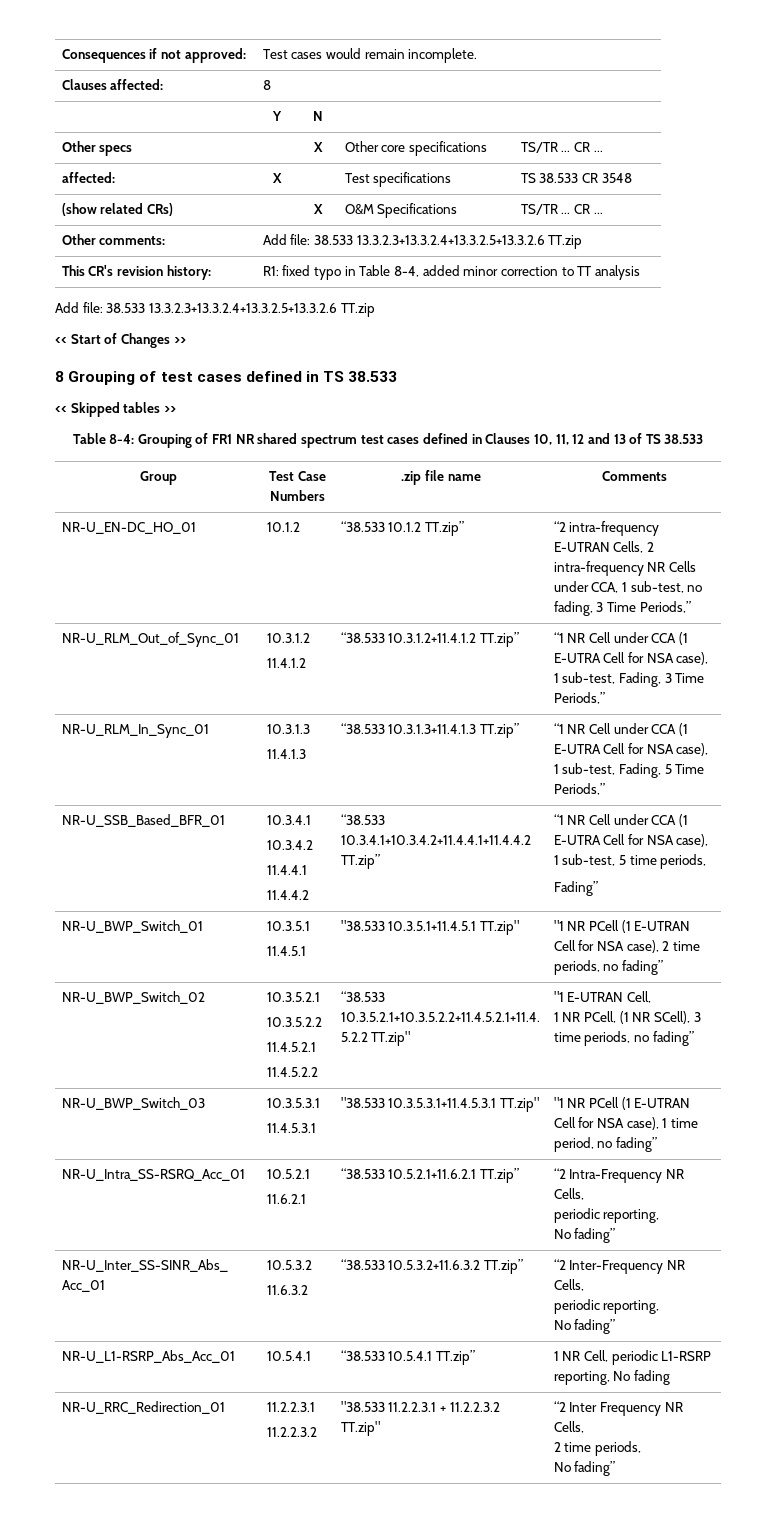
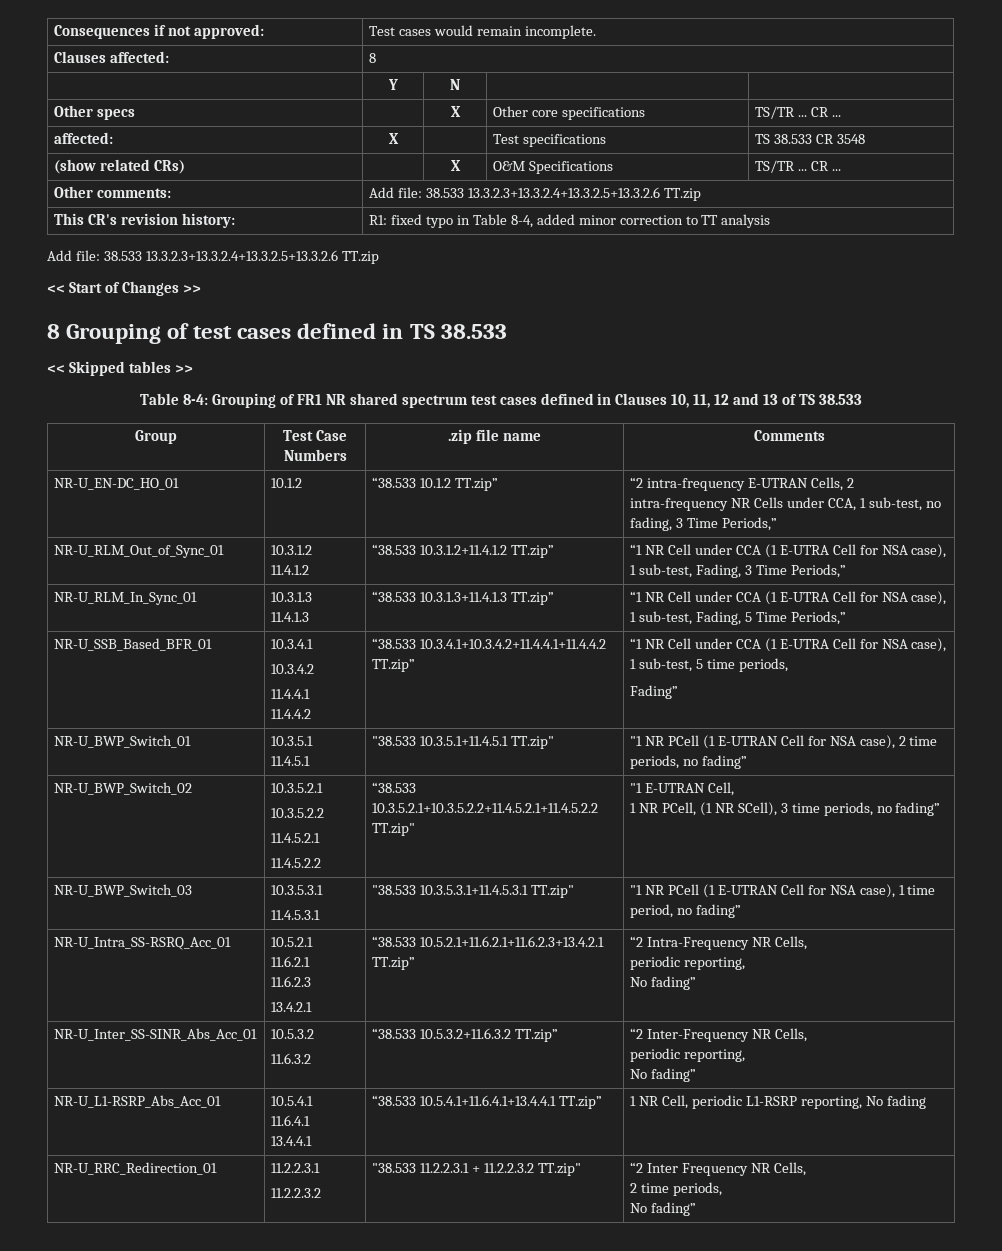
[340,1168,477,1179] | “38.533 10.5.2.1+11.6.2.1 -> [271,976,312,987] [271,1002,313,1012] [372,936,605,947] // 11.6.2.3 // 13.4.2.1 | “38.533 10.5.2.1+11.6.2.1+11.6.2.3+13.4.2.1
[340,1350,433,1361] | “38.533 10.5.4.1 -> [271,1115,311,1126] [271,1136,313,1146] [372,1095,557,1106] // 11.6.4.1 // 13.4.4.1 | “38.533 10.5.4.1+11.6.4.1+13.4.4.1

